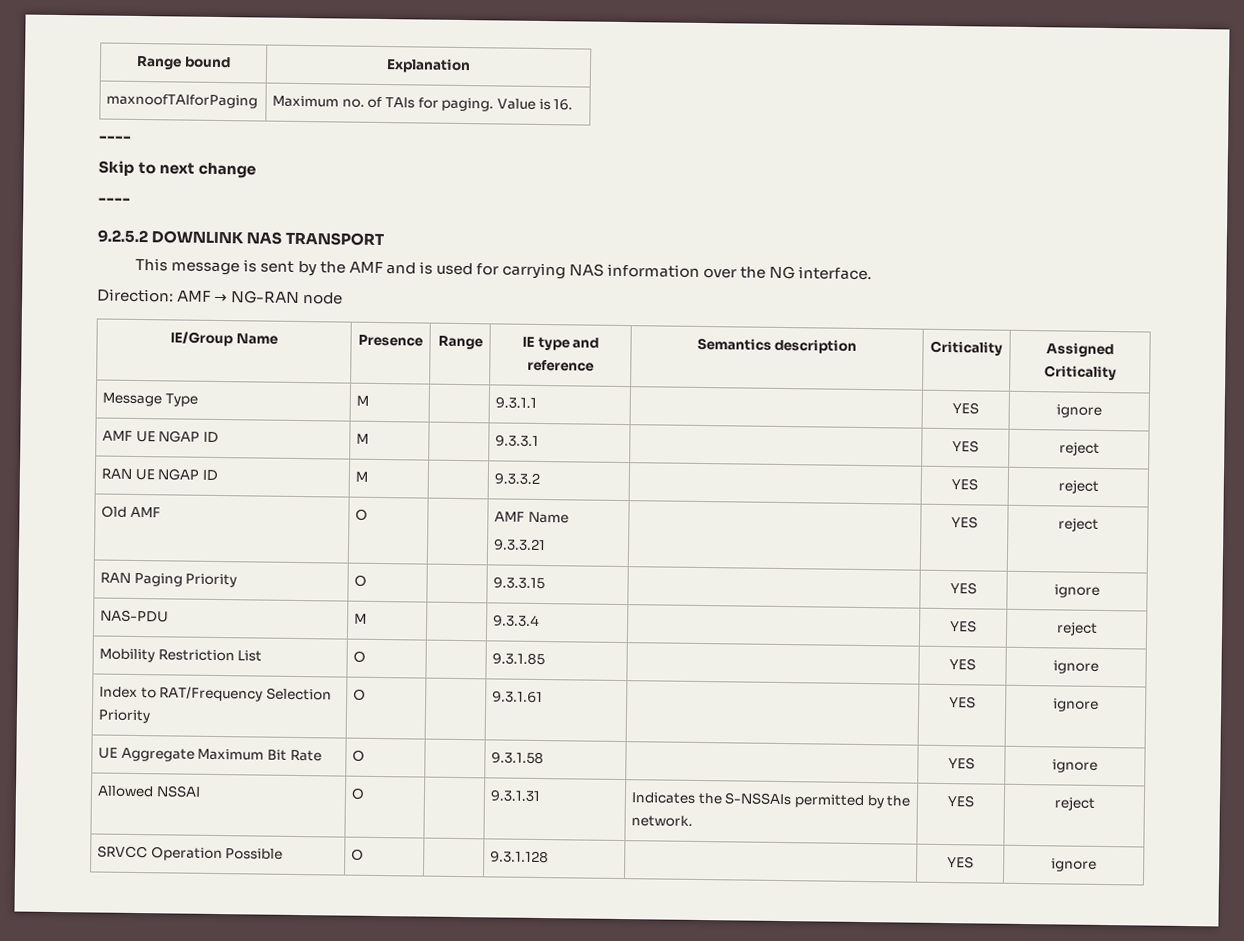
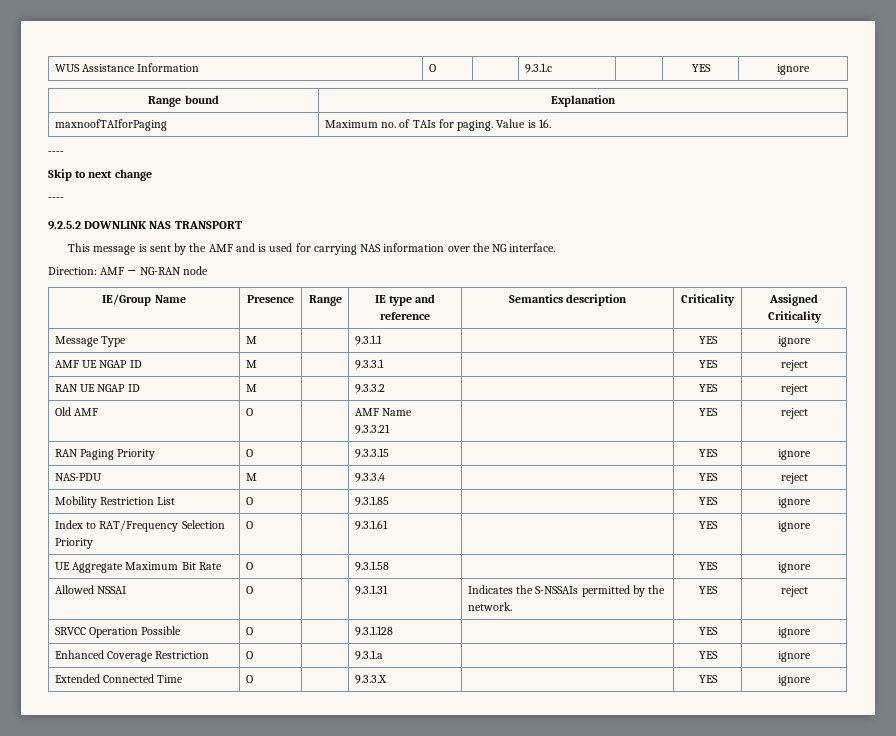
(136, 62) none -> [54,63,200,72] [428,64,436,72] [524,63,552,73] [691,64,711,72] [777,64,810,75] WUS Assistance Information | O | | 9.3.1.c | | YES | ignore //
(1097, 865) none -> [54,650,210,662] [245,651,253,659] [354,650,383,660] [698,651,718,659] [778,651,811,662] [54,674,184,683] [245,675,253,683] [354,675,387,684] [698,675,718,683] [778,675,811,686] // Enhanced Coverage Restriction | O | | 9.3.1.a | | YES | ignore // Extended Connected Time | O | | 9.3.3.X | | YES | ignore

